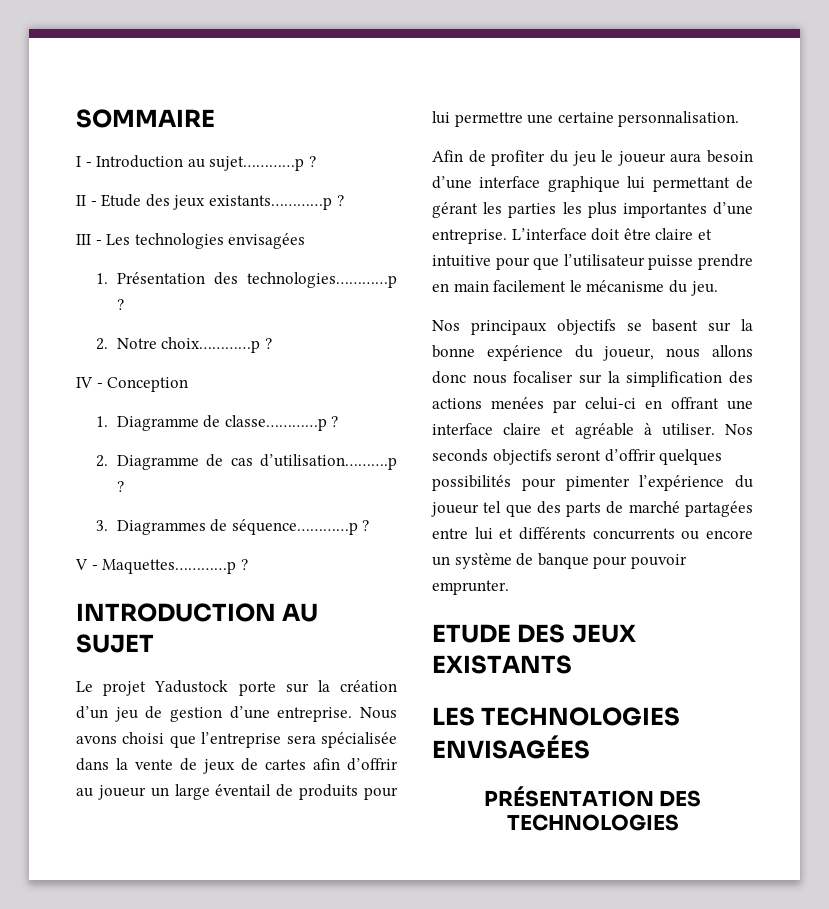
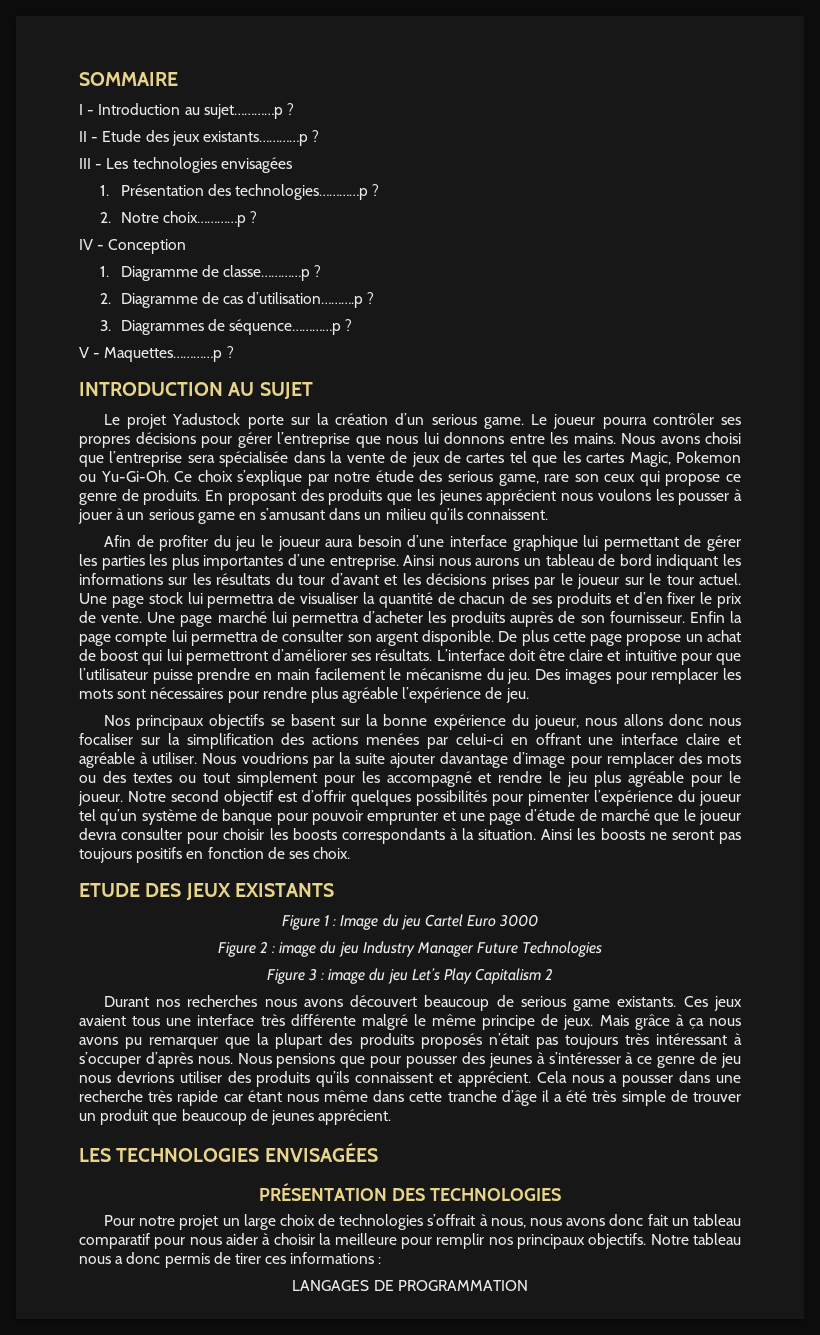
[114,706,353,722] jeu de gestion d’une entreprise. -> [431,413,741,429] [79,432,616,448] serious game. Le joueur pourra contrôler ses propres décisions pour gérer l’entreprise que nous lui donnons entre les mains.
[313,758,398,771] [76,784,398,800] [432,111,740,127] afin d’offrir au joueur un large éventail de produits pour lui permettre une certaine personnalisation. -> [509,451,741,467] [79,470,741,486] [79,489,743,505] [78,508,549,524] tel que les cartes Magic, Pokemon ou Yu-Gi-Oh. Ce choix s’explique par notre étude des serious game, rare son ceux qui propose ce genre de produits. En proposant des produits que les jeunes apprécient nous voulons les pousser à jouer à un serious game en s’amusant dans un milieu qu’ils connaissent.
[432,202,478,218] gérant -> [707,535,741,551] gérer
(507, 236) none -> [403,554,741,570] [79,573,741,589] [79,592,743,608] [79,611,742,627] [79,630,741,646] [79,649,433,665] Ainsi nous aurons un tableau de bord indiquant les informations sur les résultats du tour d’avant et les décisions prises par le joueur sur le tour actuel. Une page stock lui permettra de visualiser la quantité de chacun de ses produits et d’en fixer le prix de vente. Une page marché lui permettra d’acheter les produits auprès de son fournisseur. Enfin la page compte lui permettra de consulter son argent disponible. De plus cette page propose un achat de boost qui lui permettront d’améliorer ses résultats.
(718, 288) none -> [535,668,742,684] [79,687,529,703] Des images pour remplacer les mots sont nécessaires pour rendre plus agréable l’expérience de jeu.
[725,424,753,435] [432,449,602,465] Nos seconds objectifs seront -> [202,752,741,768] [79,771,741,787] [78,790,298,806] Nous voudrions par la suite ajouter davantage d’image pour remplacer des mots ou des textes ou tout simplement pour les accompagné et rendre le jeu plus agréable pour le joueur. Notre second objectif est
[505,501,753,517] [432,527,753,540] [432,556,450,566] que des parts de marché partagées entre lui et différents concurrents ou encore un -> [100,809,138,825] qu’un
[432,580,509,595] [432,624,636,643] [432,655,572,674] emprunter. // ETUDE DES JEUX EXISTANTS -> [367,809,741,825] [79,828,741,844] [79,847,351,863] [79,883,334,900] [281,914,539,930] [217,941,603,957] [266,968,554,984] [103,995,742,1011] [79,1014,741,1030] [79,1033,742,1049] [79,1052,741,1068] [79,1071,741,1087] [79,1090,741,1106] [79,1109,392,1125] emprunter et une page d’étude de marché que le joueur devra consulter pour choisir les boosts correspondants à la situation. Ainsi les boosts ne seront pas toujours positifs en fonction de ses choix. // ETUDE DES JEUX EXISTANTS // Figure 1 : Image du jeu Cartel Euro 3000 // Figure 2 : image du jeu Industry Manager Future Technologies // Figure 3 : image du jeu Let’s Play Capitalism 2 // Durant nos recherches nous avons découvert beaucoup de serious game existants. Ces jeux avaient tous une interface très différente malgré le même principe de jeux. Mais grâce à ça nous avons pu remarquer que la plupart des produits proposés n’était pas toujours très intéressant à s’occuper d’après nous. Nous pensions que pour pousser des jeunes à s’intéresser à ce genre de jeu nous devrions utiliser des produits qu’ils connaissent et apprécient. Cela nous a pousser dans une recherche très rapide car étant nous même dans cette tranche d’âge il a été très simple de trouver un produit que beaucoup de jeunes apprécient.
(679, 822) none -> [103,1214,741,1230] [79,1233,741,1249] [79,1252,382,1268] [292,1280,528,1291] // Pour notre projet un large choix de technologies s’offrait à nous, nous avons donc fait un tableau comparatif pour nous aider à choisir la meilleure pour remplir nos principaux objectifs. Notre tableau nous a donc permis de tirer ces informations : // LANGAGES DE PROGRAMMATION

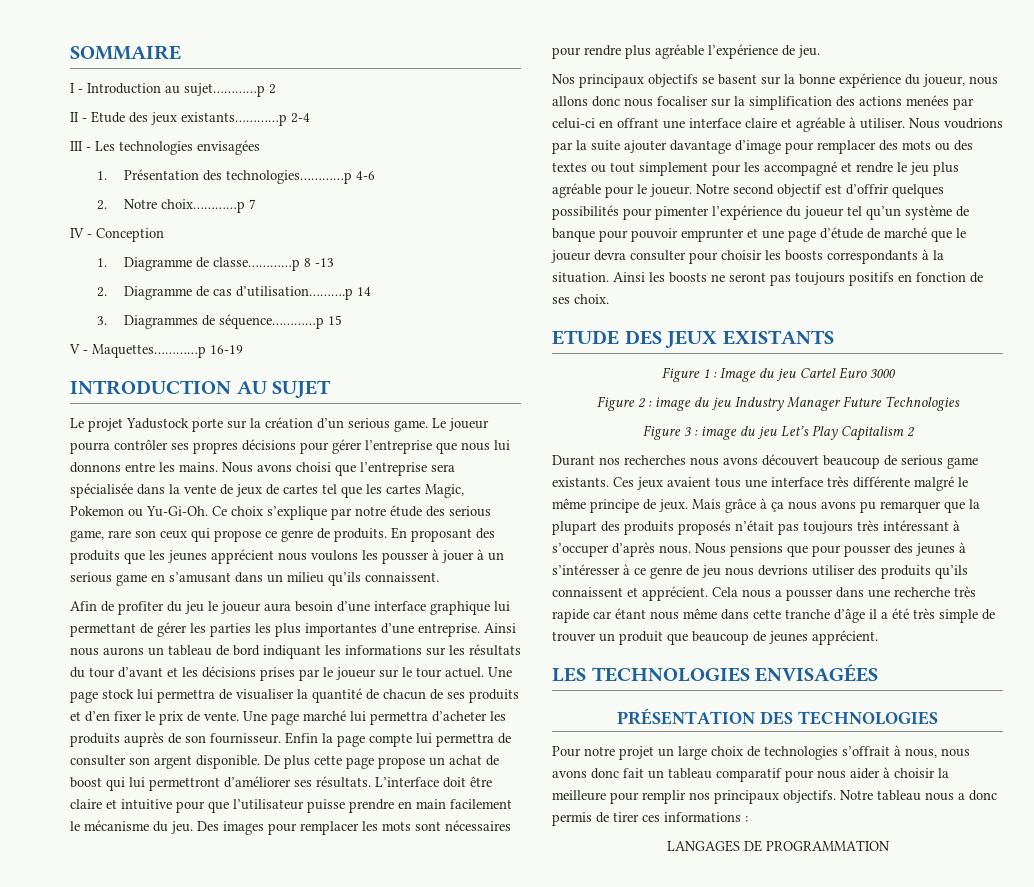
[286,103,294,115] ? -> [269,84,276,94] 2
[312,130,320,142] ? -> [291,113,310,123] 2-4
[372,184,380,196] ? -> [355,171,375,180] 4-6
[250,211,258,223] ? -> [248,199,256,209] 7
[314,265,322,277] ? -> [303,258,334,267] 8 -13
[367,292,375,304] ? -> [356,287,371,296] 14
[345,319,353,331] ? -> [327,315,342,325] 15
[226,346,234,358] ? -> [210,345,243,354] 16-19

